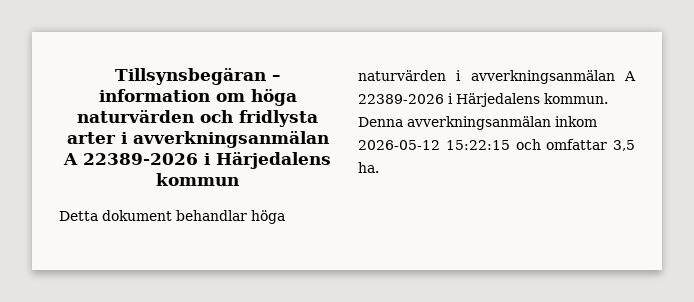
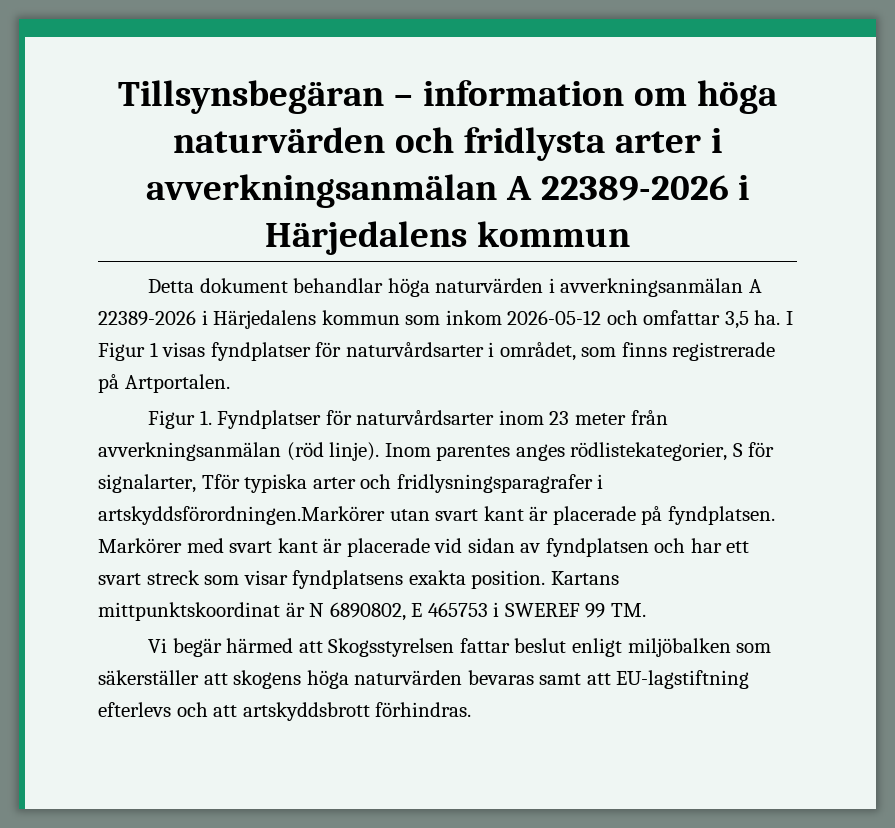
[544,93,608,104] [358,116,551,130] kommun. Denna avverkningsanmälan -> [321,310,441,325] kommun som
[445,140,510,150] 15:22:15 -> (602, 317) none
(379, 167) none -> [785,311,793,325] [98,342,776,361] [98,374,230,393] [148,410,668,429] [98,442,775,461] [98,474,604,493] [98,506,775,525] [98,538,750,557] [98,570,619,589] [98,602,646,621] [148,638,772,657] [98,670,750,689] [98,702,472,721] I Figur 1 visas fyndplatser för naturvårdsarter i området, som finns registrerade på Artportalen. // Figur 1. Fyndplatser för naturvårdsarter inom 23 meter från avverkningsanmälan (röd linje). Inom parentes anges rödlistekategorier, S för signalarter, Tför typiska arter och fridlysningsparagrafer i artskyddsförordningen.Markörer utan svart kant är placerade på fyndplatsen. Markörer med svart kant är placerade vid sidan av fyndplatsen och har ett svart streck som visar fyndplatsens exakta position. Kartans mittpunktskoordinat är N 6890802, E 465753 i SWEREF 99 TM. // Vi begär härmed att Skogsstyrelsen fattar beslut enligt miljöbalken som säkerställer att skogens höga naturvärden bevaras samt att EU-lagstiftning efterlevs och att artskyddsbrott förhindras.

